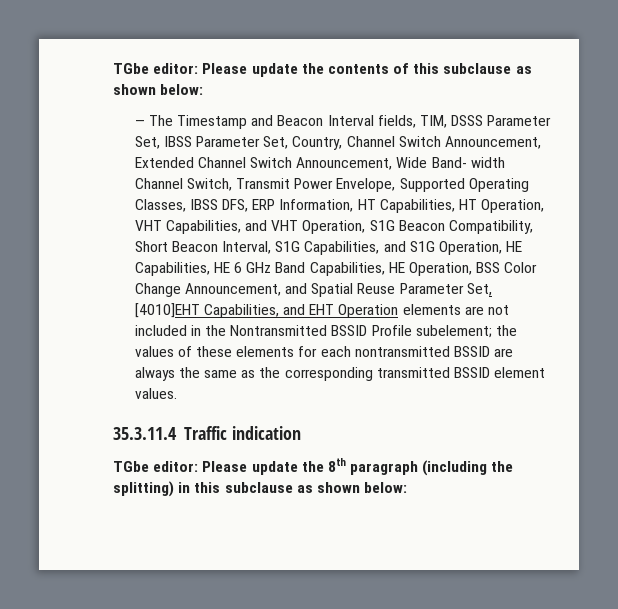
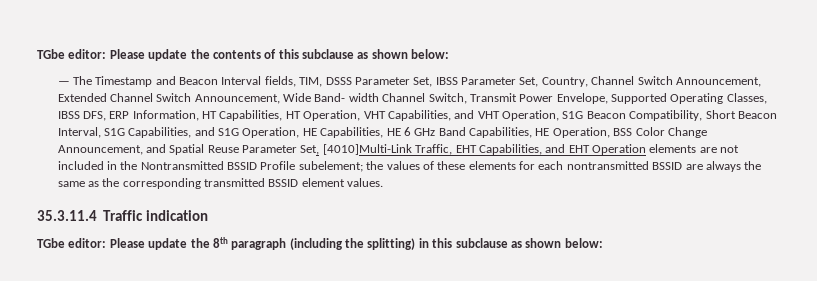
[134,303,200,318] [4010]EHT -> [322,144,477,155] [4010]Multi-Link Traffic, EHT

